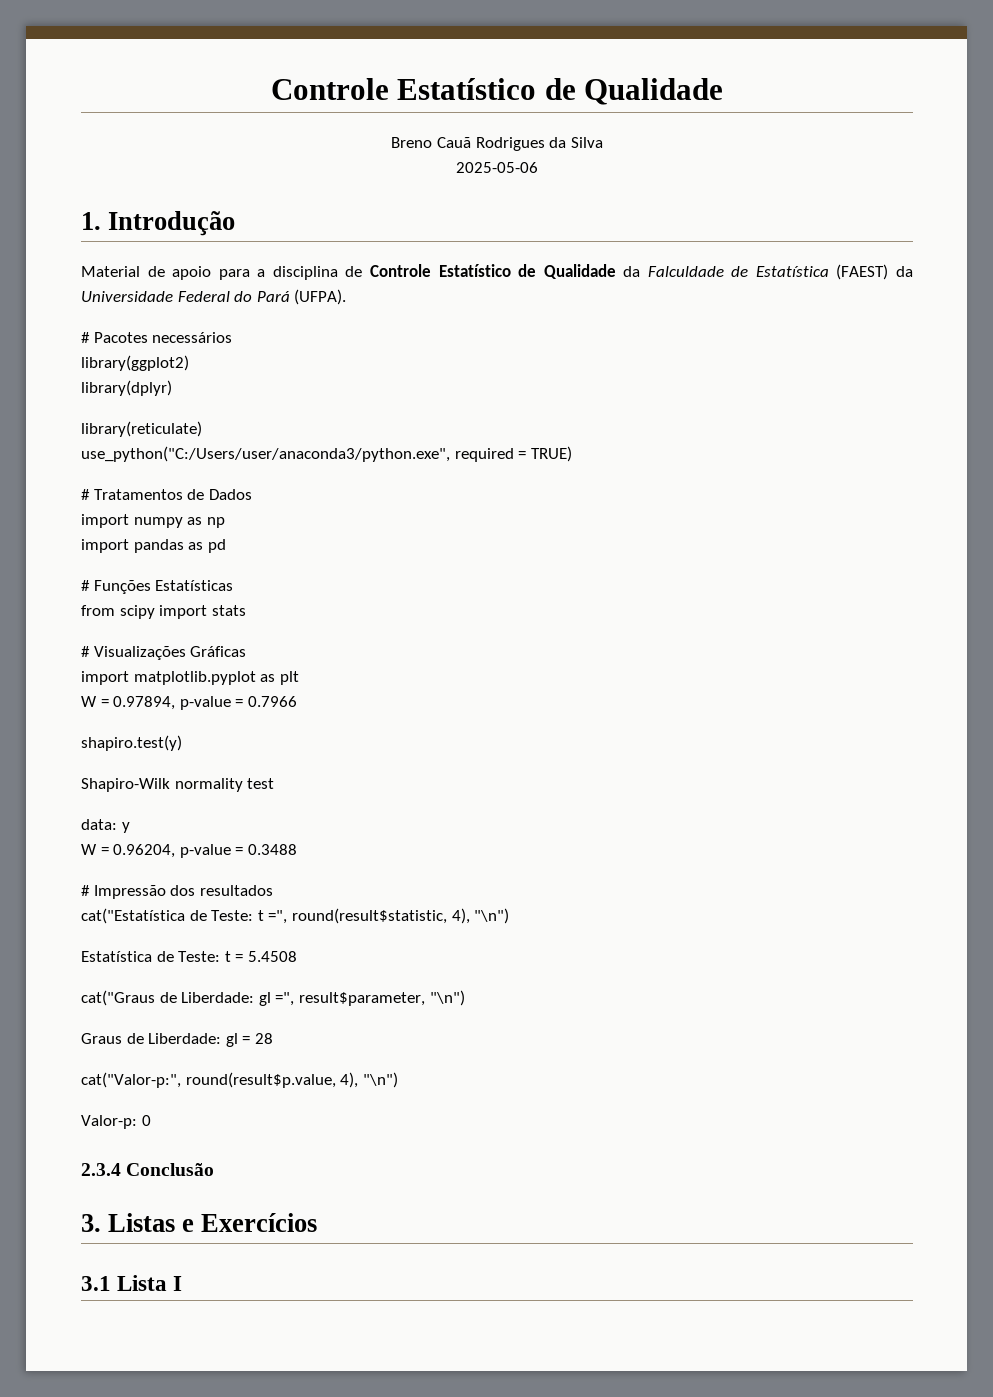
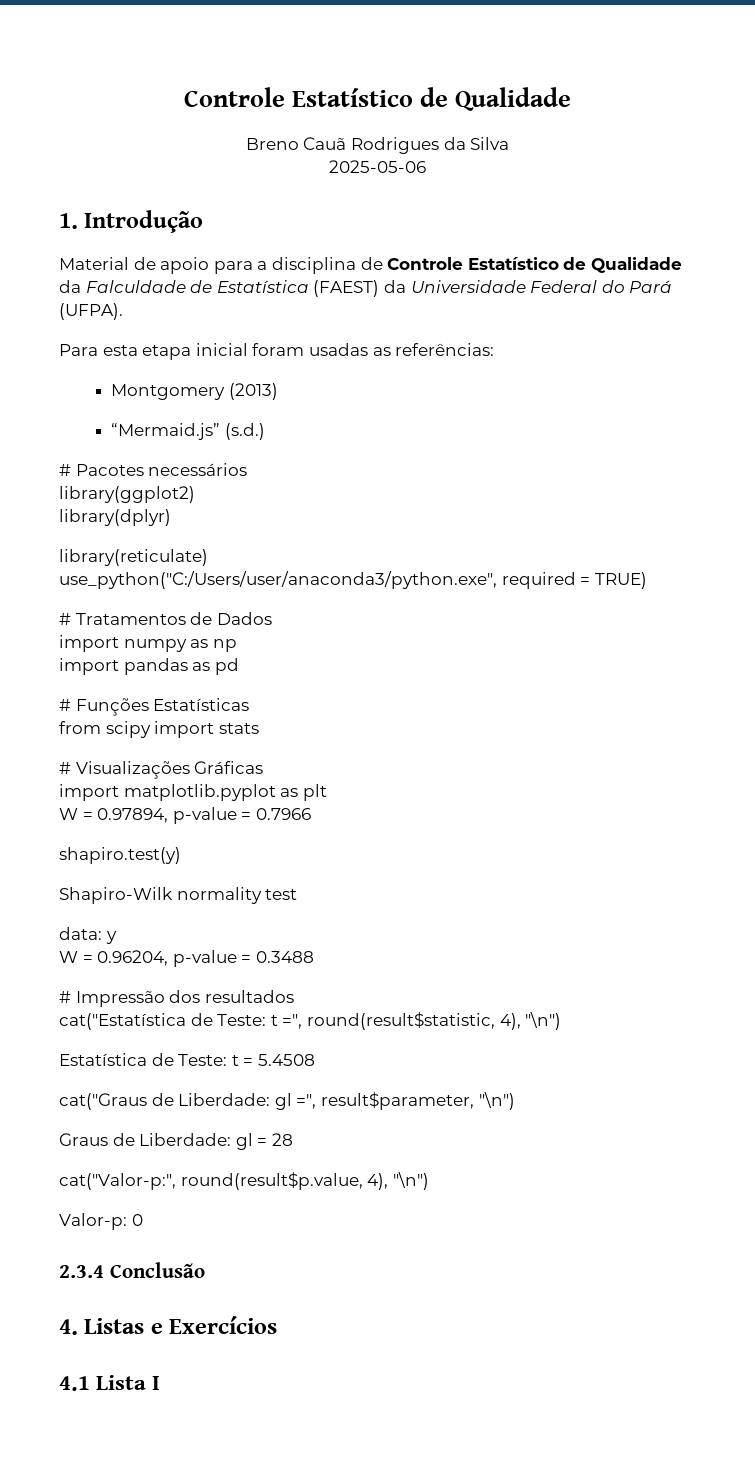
(347, 297) none -> [59,343,495,360] [111,383,278,400] [111,423,265,440] // Para esta etapa inicial foram usadas as referências: // Montgomery (2013) // “Mermaid.js” (s.d.)
[81,1214,101,1232] 3. -> [59,1319,78,1335] 4.
[81,1276,111,1291] 3.1 -> [59,1376,90,1391] 4.1

